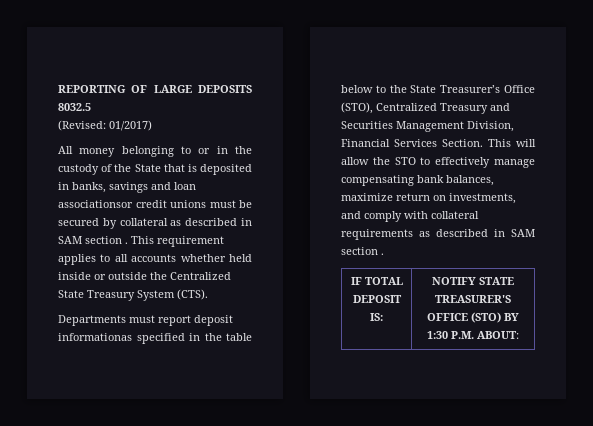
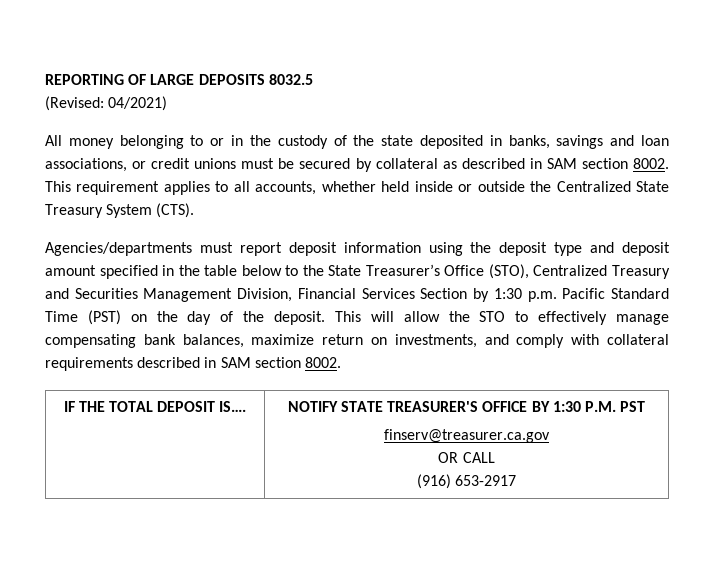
[109,120,152,131] 01/2017) -> [108,96,168,111] 04/2021)
[134,164,197,172] State that is -> [381,135,414,146] state
[58,200,133,208] associationsor -> [45,158,147,172] associations, or
[125,242,128,244] . -> [632,158,669,169] 8002.
[131,254,177,262] accounts -> [255,181,317,195] accounts,
[58,315,126,326] Departments -> [45,242,192,256] Agencies/departments
[58,333,132,341] informationas -> [343,242,670,256] [45,265,96,276] information using the deposit type and deposit amount
[442,139,483,147] Section. -> [420,288,670,302] [45,310,326,325] Section by 1:30 p.m. Pacific Standard Time (PST) on the day of the deposit.
[419,229,535,237] [341,247,384,255] as described in SAM section . -> [137,357,341,368] described in SAM section 8002.
(362, 281) none -> [78,401,105,412] THE
[370,313,383,321] IS: -> [219,401,247,412] IS….
[471,312,501,323] (STO) -> (528, 406) none
[477,331,519,339] ABOUT: -> [620,401,646,412] [383,429,550,443] [438,452,495,463] [416,474,517,489] PST // finserv@treasurer.ca.gov // OR CALL // (916) 653-2917

